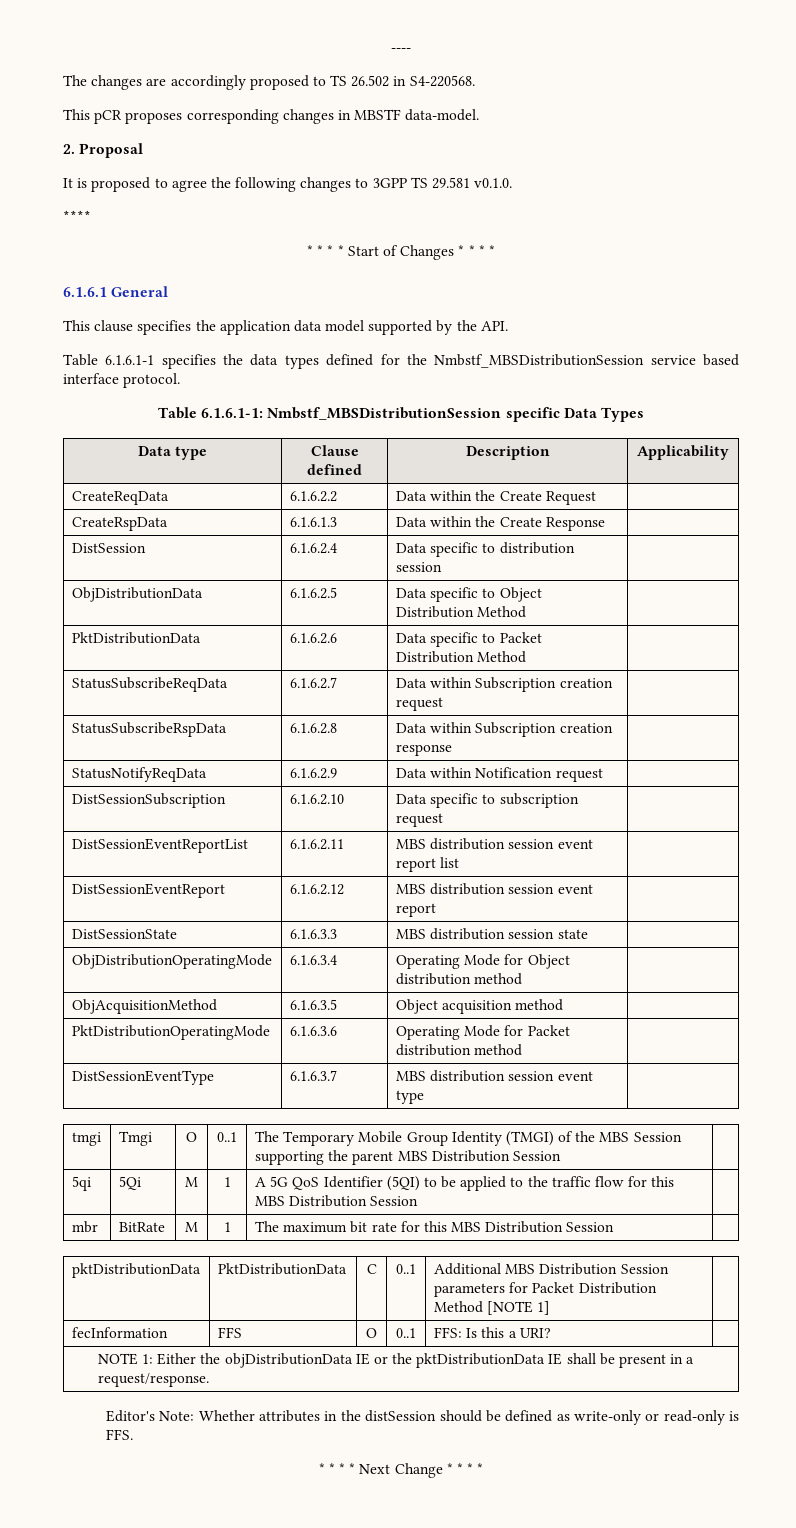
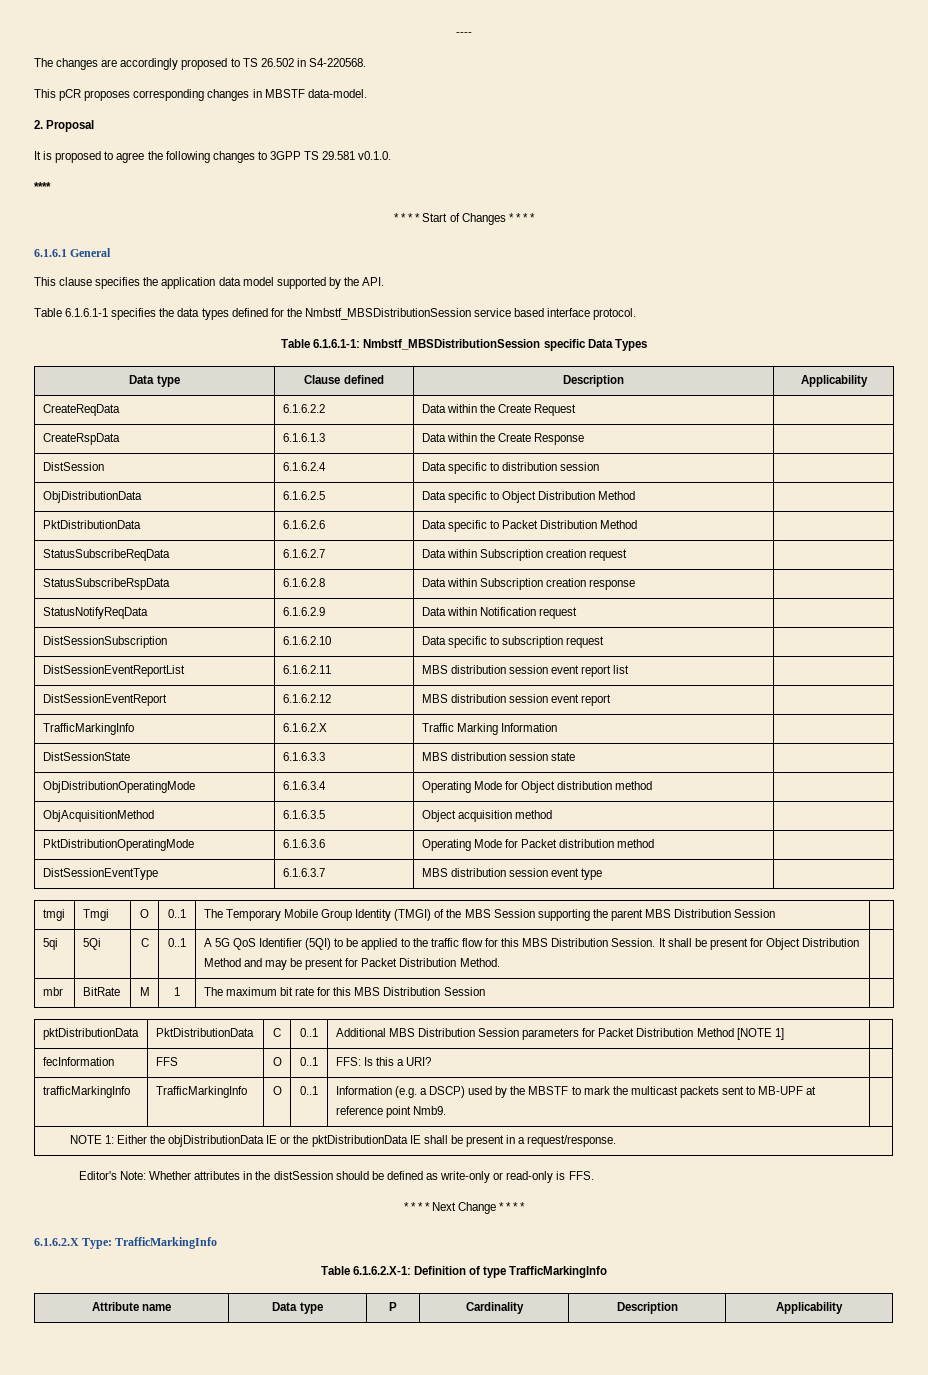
(436, 910) none -> [42,723,134,735] [282,723,327,732] [421,723,557,735] // TrafficMarkingInfo | 6.1.6.2.X | Traffic Marking Information |
[185,1177,198,1187] [223,1177,231,1187] M | 1 -> [140,938,149,947] [168,938,186,947] C | 0..1
[370,1196,419,1206] Session -> [611,938,860,950] [203,958,500,970] Session. It shall be present for Object Distribution Method and may be present for Packet Distribution Method.
(551, 1333) none -> [42,1086,130,1098] [155,1086,247,1098] [272,1086,282,1095] [300,1086,318,1095] [335,1086,817,1098] [335,1106,446,1118] // trafficMarkingInfo | TrafficMarkingInfo | O | 0..1 | Information (e.g. a DSCP) used by the MBSTF to mark the multicast packets sent to MB-UPF at reference point Nmb9. |
(484, 1468) none -> [34,1237,218,1249] [320,1266,608,1278] [91,1302,172,1311] [272,1302,323,1314] [389,1302,397,1311] [465,1302,524,1314] [616,1302,678,1314] [776,1302,843,1314] // 6.1.6.2.X Type: TrafficMarkingInfo // Table 6.1.6.2.X-1: Definition of type TrafficMarkingInfo // Attribute name | Data type | P | Cardinality | Description | Applicability

